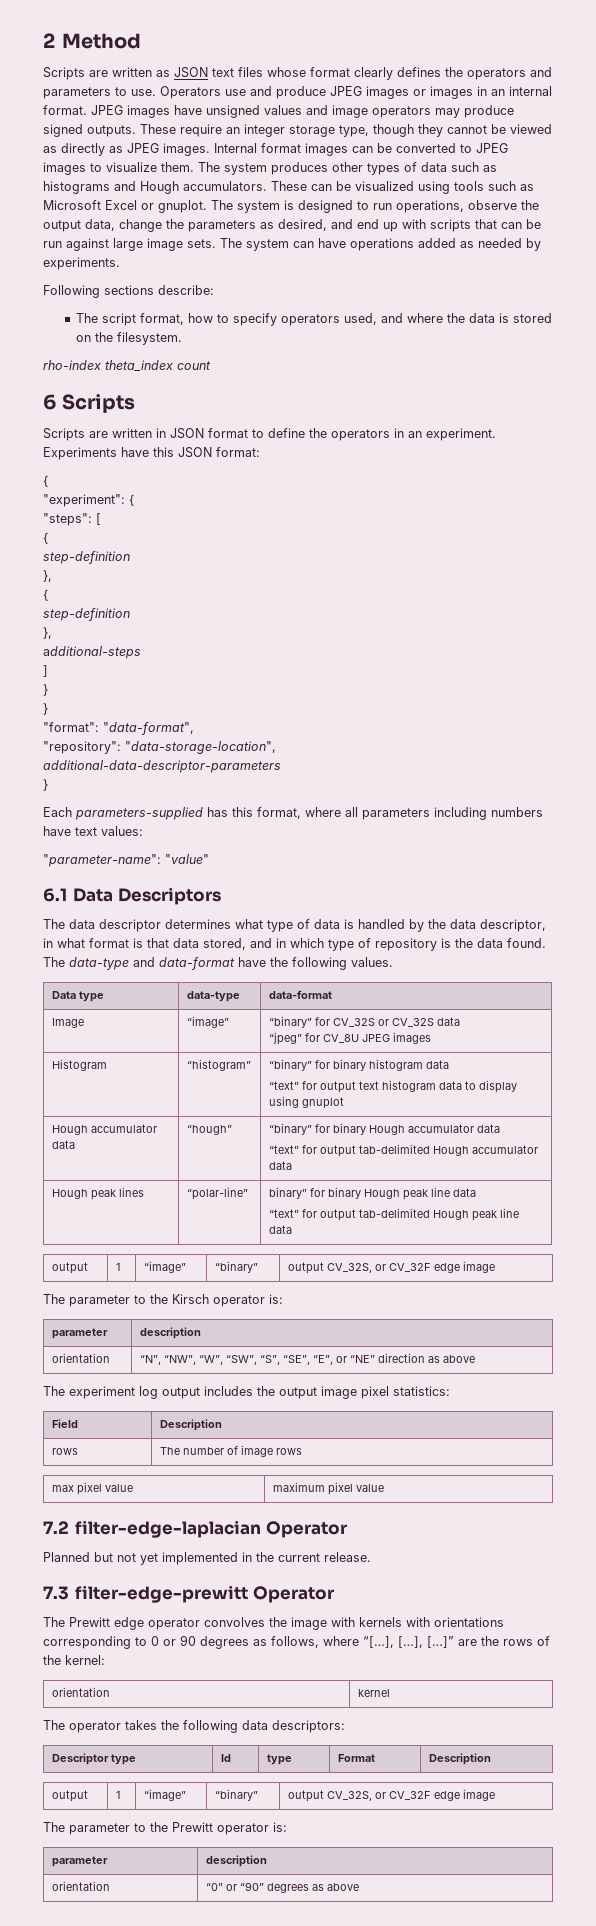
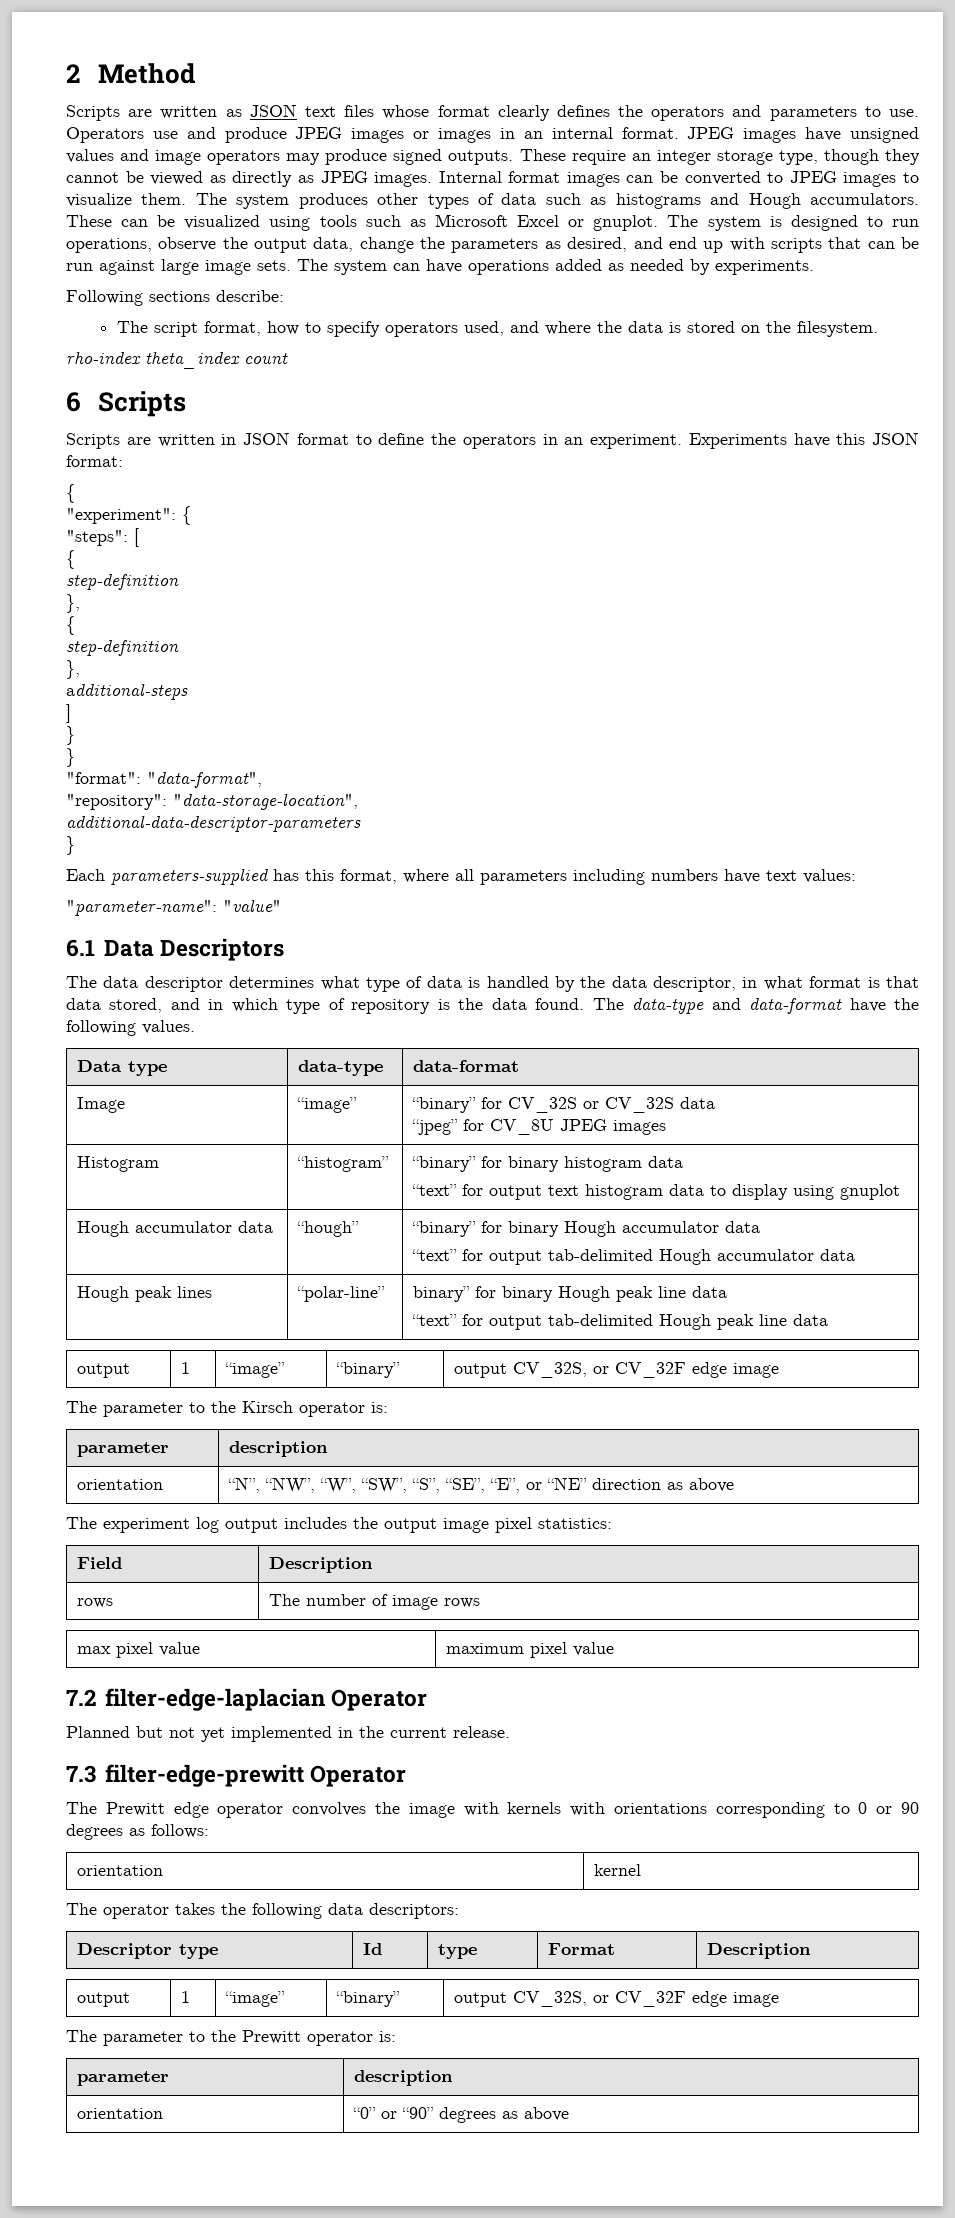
[271,1636,550,1648] [43,1655,105,1665] follows, where “[…], […], […]” are the rows of the kernel: -> [151,1824,209,1838] follows:

